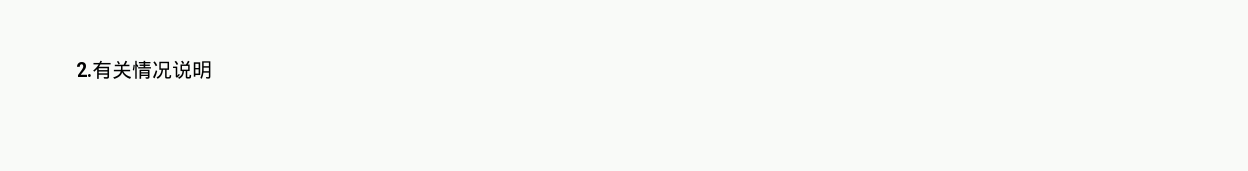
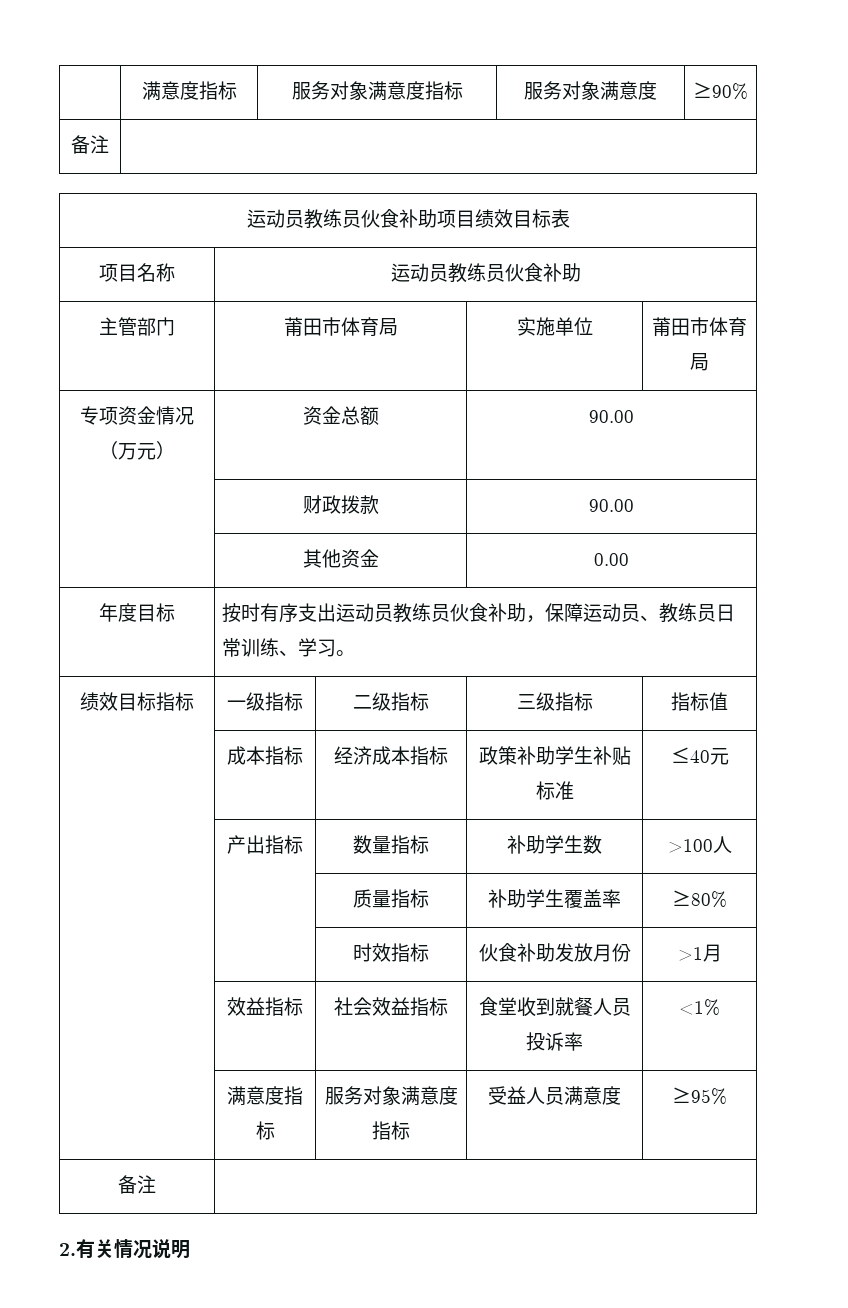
(76, 69) none -> [141,81,237,100] [291,81,463,100] [524,81,657,100] [693,82,748,100] [71,135,109,154] [246,209,570,229] [99,263,175,282] [390,263,581,283] [99,317,175,336] [283,317,398,337] [516,317,593,336] [652,317,747,337] [690,353,709,371] [80,406,194,425] [99,441,175,460] [302,406,379,425] [589,410,634,423] [302,495,379,514] [589,499,634,512] [302,549,379,568] [594,553,629,566] [99,603,175,622] [221,603,735,623] [221,638,355,657] [80,692,194,711] [227,692,303,711] [353,692,429,711] [516,692,593,711] [671,692,728,711] [227,746,303,765] [334,746,448,765] [478,746,631,765] [535,781,574,800] [670,747,729,765] [227,835,303,854] [353,835,429,854] [507,835,602,854] [667,836,732,853] [353,889,429,908] [488,889,621,908] [672,890,727,908] [353,943,429,962] [478,943,631,962] [677,944,722,962] [227,997,303,1016] [334,997,448,1016] [478,997,631,1017] [526,1032,583,1051] [679,999,720,1016] [227,1086,303,1105] [255,1121,275,1140] [324,1086,458,1105] [372,1121,410,1140] [488,1086,621,1105] [672,1087,727,1105] [118,1175,156,1194] | 满意度指标 | 服务对象满意度指标 | 服务对象满意度 | ≥90% // 备注 | // 运动员教练员伙食补助项目绩效目标表 // 项目名称 | 运动员教练员伙食补助 // 主管部门 | 莆田市体育局 | 实施单位 | 莆田市体育局 // 专项资金情况（万元） | 资金总额 | 90.00 // | 财政拨款 | 90.00 // | 其他资金 | 0.00 // 年度目标 | 按时有序支出运动员教练员伙食补助，保障运动员、教练员日常训练、学习。 // 绩效目标指标 | 一级指标 | 二级指标 | 三级指标 | 指标值 // | 成本指标 | 经济成本指标 | 政策补助学生补贴标准 | ≤40元 // | 产出指标 | 数量指标 | 补助学生数 | >100人 // | | 质量指标 | 补助学生覆盖率 | ≥80% // | | 时效指标 | 伙食补助发放月份 | >1月 // | 效益指标 | 社会效益指标 | 食堂收到就餐人员投诉率 | <1% // | 满意度指标 | 服务对象满意度指标 | 受益人员满意度 | ≥95% // 备注 | //

